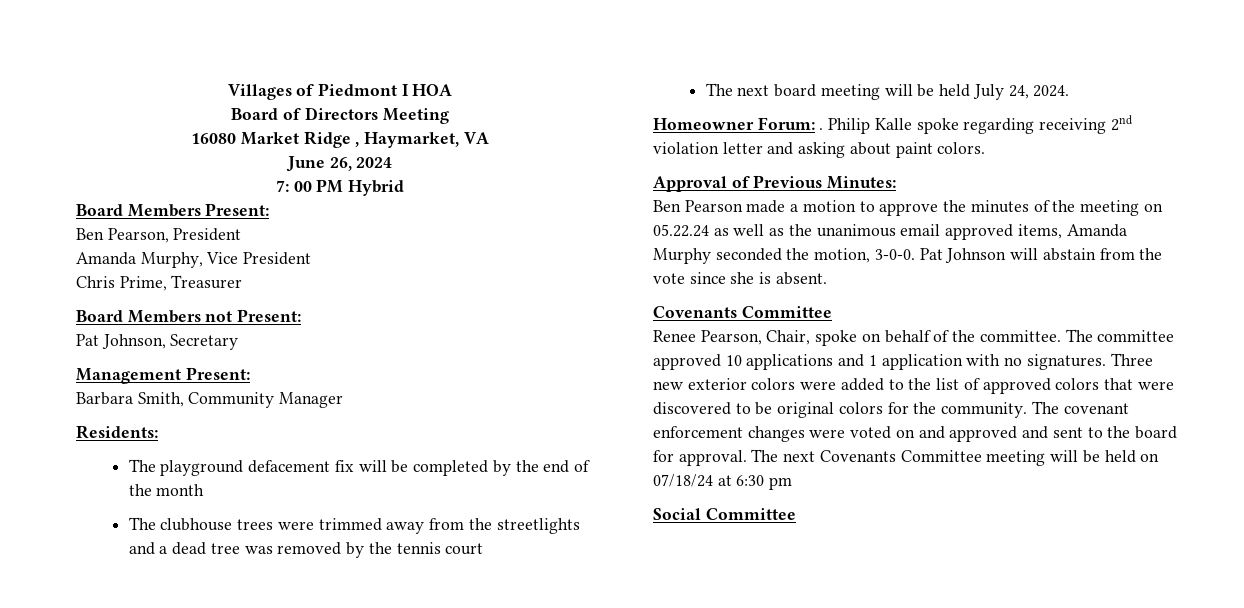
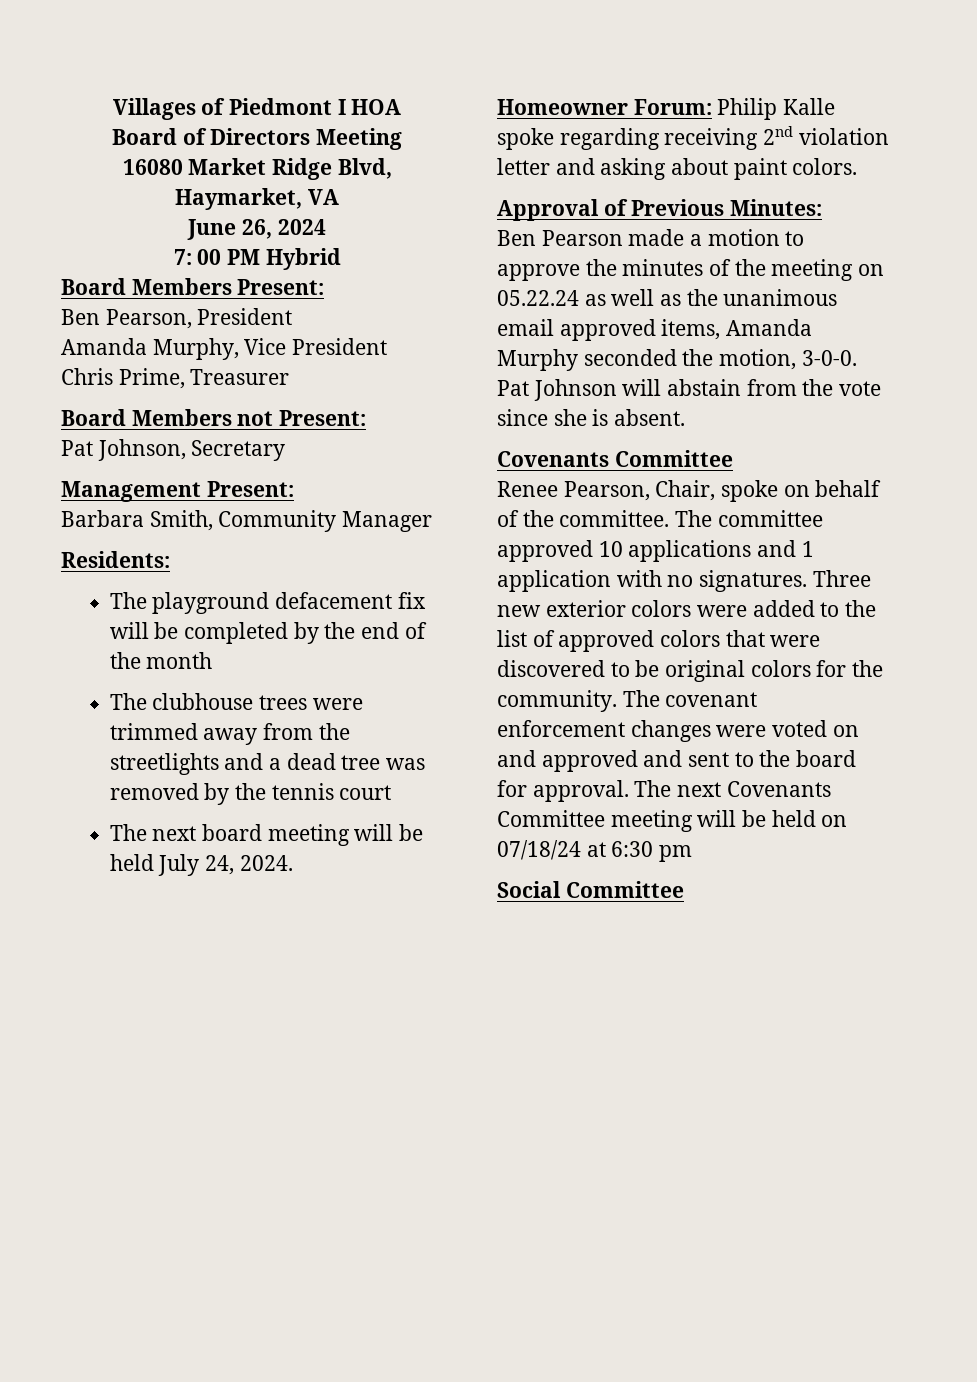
[355,141,360,147] , -> [337,158,392,179] Blvd,
[819,128,824,130] . -> (712, 107) none

